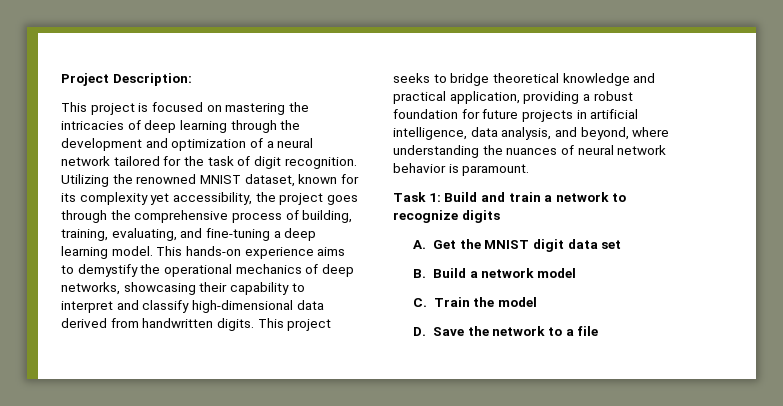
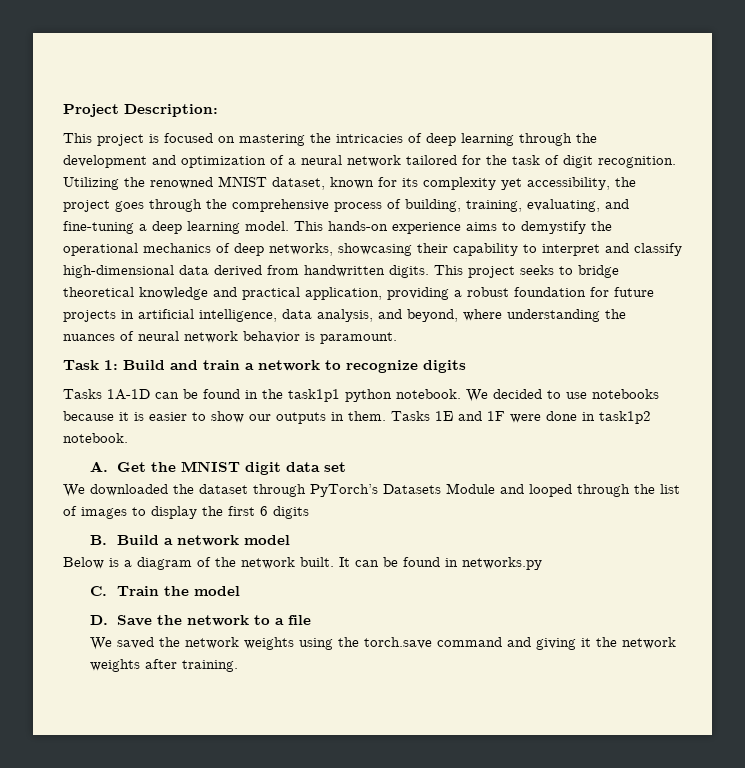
(500, 216) none -> [63,389,659,402] [63,411,651,424] [63,433,128,443] // Tasks 1A-1D can be found in the task1p1 python notebook. We decided to use notebooks because it is easier to show our outputs in them. Tasks 1E and 1F were done in task1p2 notebook.
(622, 244) none -> [63,483,680,497] [63,506,309,519] // We downloaded the dataset through PyTorch’s Datasets Module and looped through the list of images to display the first 6 digits
(577, 273) none -> [63,557,542,570] // Below is a diagram of the network built. It can be found in networks.py
(599, 331) none -> [89,637,676,650] [89,659,238,672] // We saved the network weights using the torch.save command and giving it the network weights after training.

